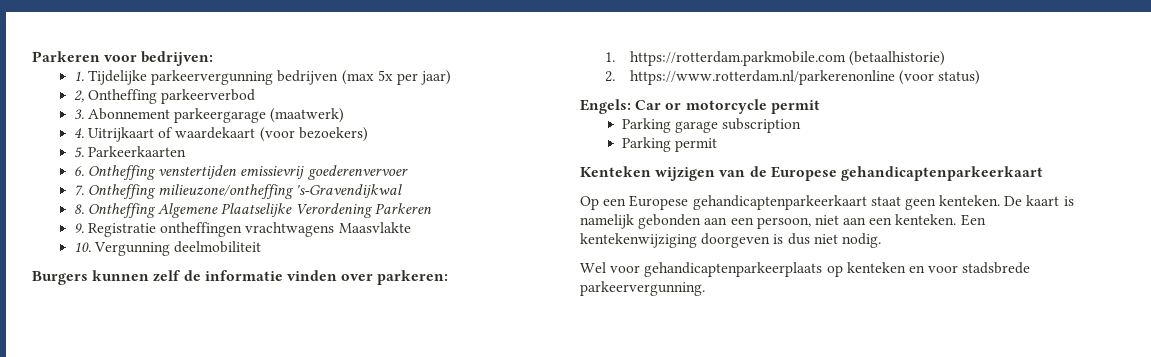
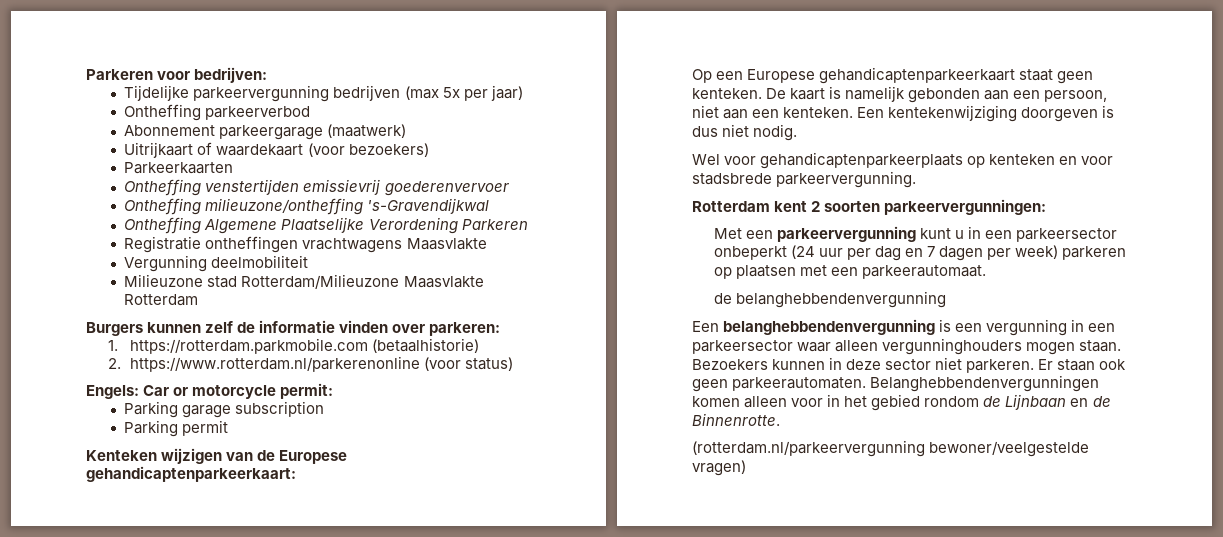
[73,71,84,81] 1. -> (268, 75) none
[73,90,84,102] 2, -> (523, 93) none
[73,109,84,119] 3. -> (311, 113) none
[73,128,84,138] 4. -> (407, 131) none
[73,147,84,158] 5. -> (429, 150) none
[73,166,84,176] 6. -> (234, 168) none
[73,185,84,196] 7. -> (509, 188) none
[73,204,84,214] 8. -> (490, 206) none
[73,223,84,233] 9. -> (528, 224) none
[73,242,91,252] 10. -> (487, 244) none
(262, 247) none -> [124,274,484,289] [124,294,199,306] // Milieuzone stad Rotterdam/Milieuzone Maasvlakte Rotterdam
[770,100,820,114] permit -> [280,383,334,399] permit:
[840,166,1043,181] gehandicaptenparkeerkaart -> [86,466,296,482] gehandicaptenparkeerkaart:
(705, 288) none -> [692,199,1047,215] [713,226,1118,242] [713,245,1127,261] [713,265,987,279] [713,291,946,308] [692,319,1116,336] [692,338,1122,355] [692,357,1127,373] [692,375,1100,392] [692,394,1111,411] [692,413,780,426] [692,440,1090,457] [692,460,746,476] // Rotterdam kent 2 soorten parkeervergunningen: // Met een parkeervergunning kunt u in een parkeersector onbeperkt (24 uur per dag en 7 dagen per week) parkeren op plaatsen met een parkeerautomaat. // de belanghebbendenvergunning // Een belanghebbendenvergunning is een vergunning in een parkeersector waar alleen vergunninghouders mogen staan. Bezoekers kunnen in deze sector niet parkeren. Er staan ook geen parkeerautomaten. Belanghebbendenvergunningen komen alleen voor in het gebied rondom de Lijnbaan en de Binnenrotte. // (rotterdam.nl/parkeervergunning bewoner/veelgestelde vragen)

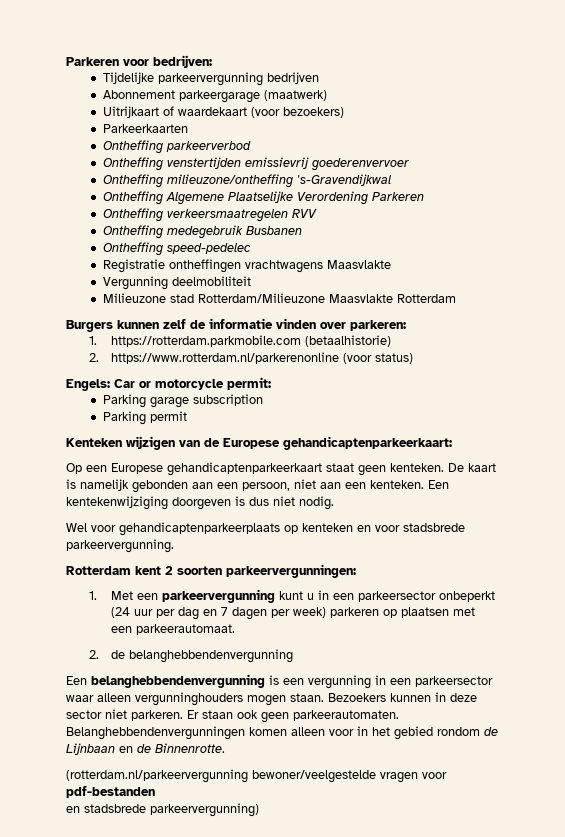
[404,85,523,101] [124,104,311,121] (max 5x per jaar) // Ontheffing parkeerverbod -> (319, 78) none
(234, 168) none -> [102,140,251,154] // Ontheffing parkeerverbod
(528, 224) none -> [102,208,317,222] [102,225,302,239] [102,242,251,256] // Ontheffing verkeersmaatregelen RVV // Ontheffing medegebruik Busbanen // Ontheffing speed-pedelec
(1047, 207) none -> [88,591,97,600] 1.
(987, 272) none -> [88,650,99,659] 2.
[692,460,746,476] vragen) -> [380,772,447,783] [66,786,155,798] [66,803,259,817] vragen voor pdf-bestanden // en stadsbrede parkeervergunning)

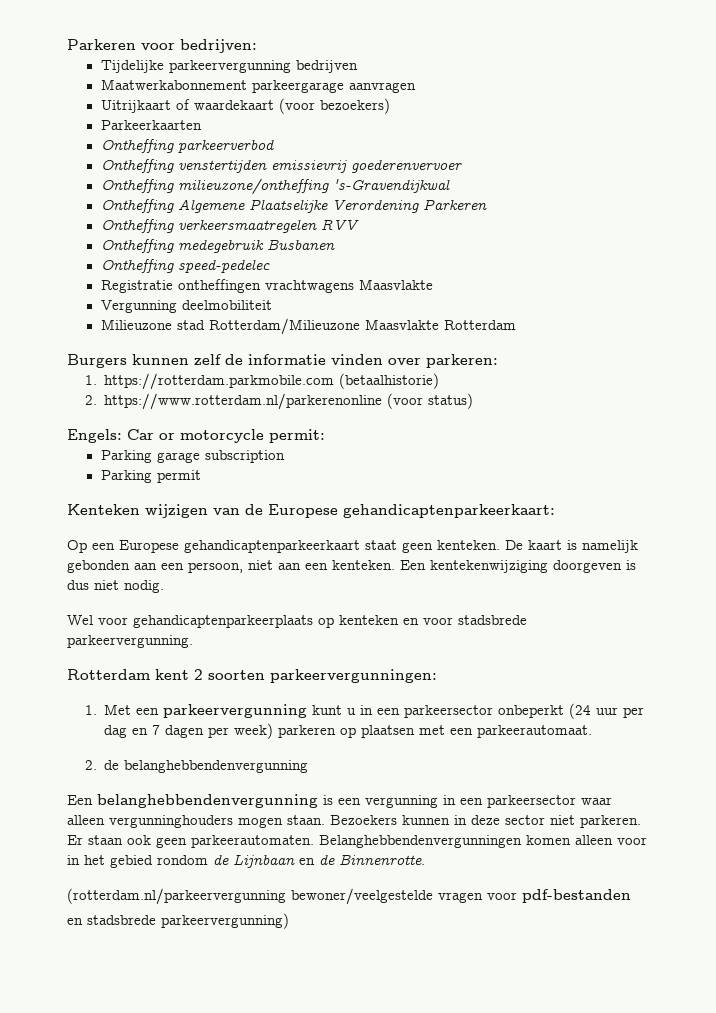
[102,90,327,103] Abonnement parkeergarage (maatwerk) -> [100,79,416,93] Maatwerkabonnement parkeergarage aanvragen

